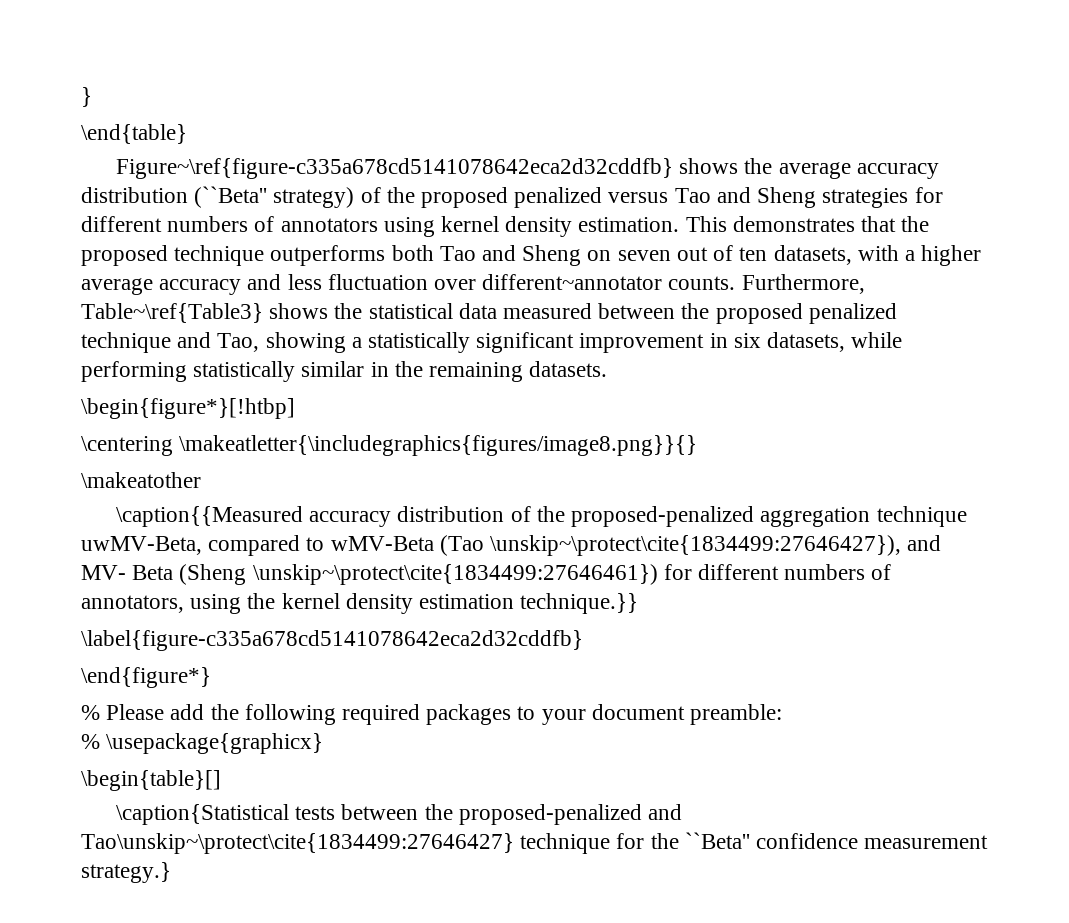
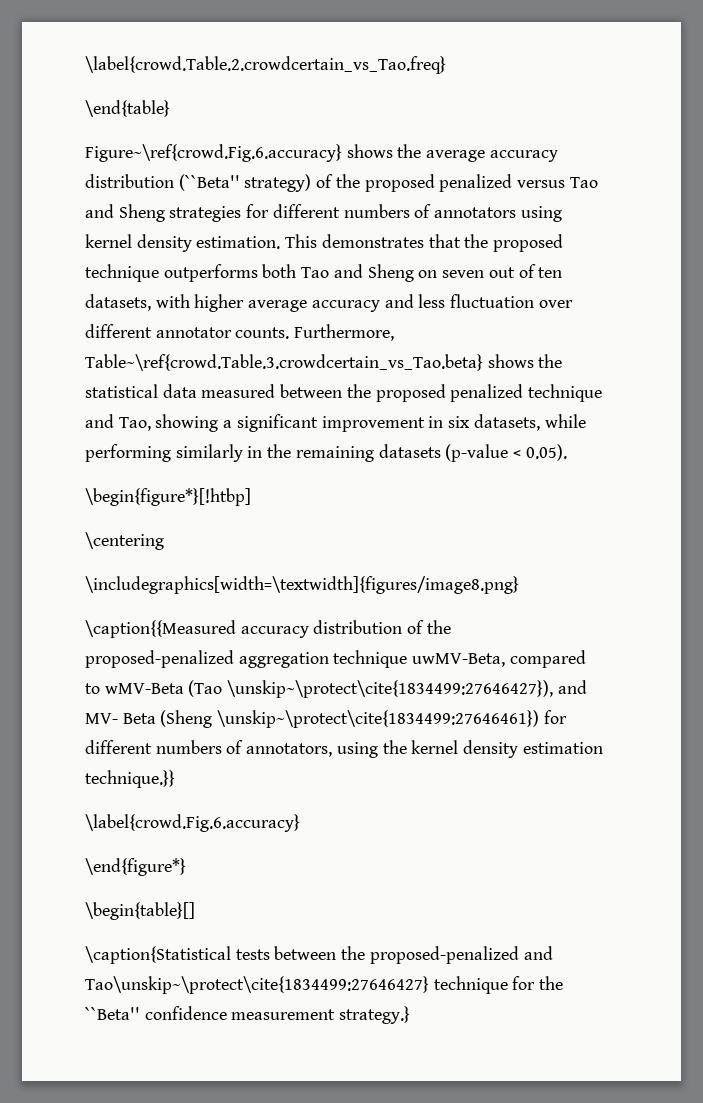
[81,87,92,107] } -> [85,56,446,74] \label{crowd.Table.2.crowdcertain_vs_Tao.freq}
[116,158,674,179] Figure~\ref{figure-c335a678cd5141078642eca2d32cddfb} -> [85,144,342,162] Figure~\ref{crowd.Fig.6.accuracy}
[904,250,915,261] a -> (190, 301) none
[482,274,663,290] different~annotator -> [85,324,232,338] different annotator
[81,303,263,323] Table~\ref{Table3} -> [85,354,483,371] Table~\ref{crowd.Table.3.crowdcertain_vs_Tao.beta}
[368,332,471,353] statistically -> (233, 424) none
[193,361,365,382] statistically similar -> [175,444,243,462] similarly
[529,361,608,377] datasets. -> [378,444,567,462] datasets (p-value < 0.05).
[179,435,698,456] [81,472,201,488] \makeatletter{\includegraphics{figures/image8.png}}{} // \makeatother -> [85,576,519,594] // \includegraphics[width=\textwidth]{figures/image8.png}
[81,630,583,651] \label{figure-c335a678cd5141078642eca2d32cddfb} -> [85,814,300,832] \label{crowd.Fig.6.accuracy}
[81,704,783,725] [81,733,324,754] // % Please add the following required packages to your document preamble: // % \usepackage{graphicx} -> (186, 867) none

